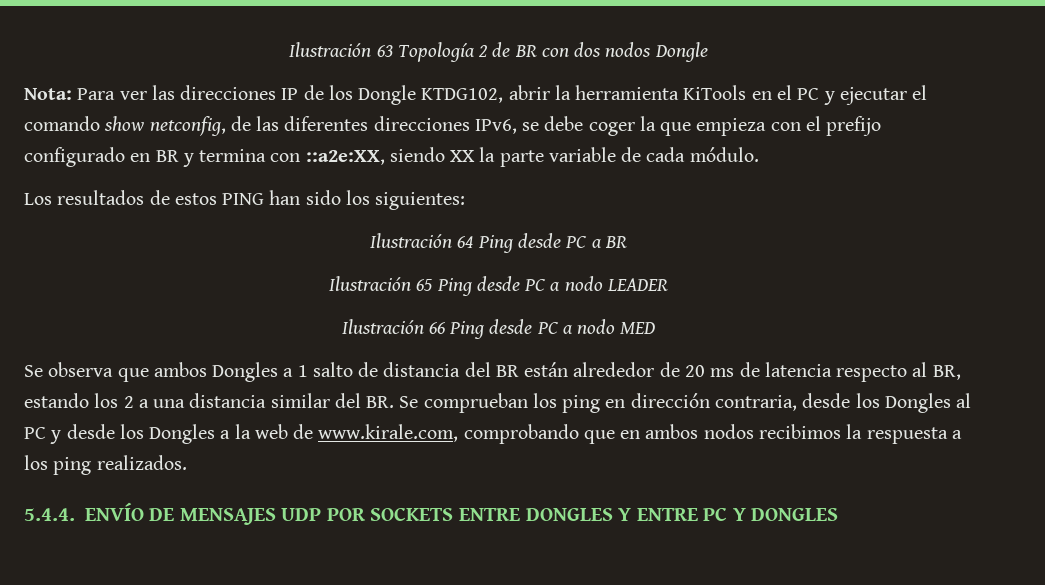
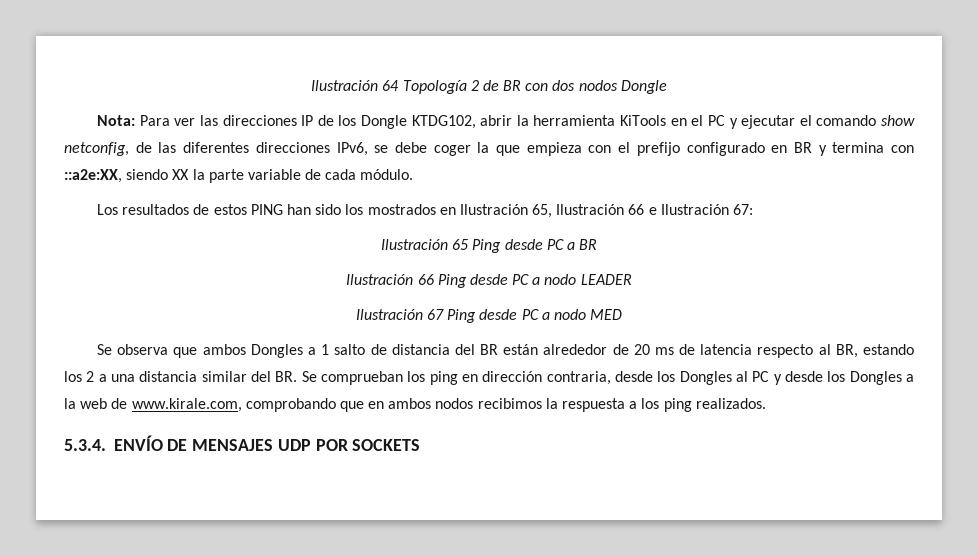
[289,42,393,57] Ilustración 63 -> [311,80,400,91] Ilustración 64
[375,192,466,210] [370,233,474,248] siguientes: // Ilustración 64 -> [367,204,754,218] [380,239,469,250] mostrados en Ilustración 65, Ilustración 66 e Ilustración 67: // Ilustración 65
[416,279,434,291] 65 -> [417,274,434,285] 66
[428,322,446,334] 66 -> [427,309,445,320] 67
[24,508,75,521] 5.4.4. -> [64,439,106,451] 5.3.4.
[458,508,839,521] ENTRE DONGLES Y ENTRE PC Y DONGLES -> (421, 445) none

